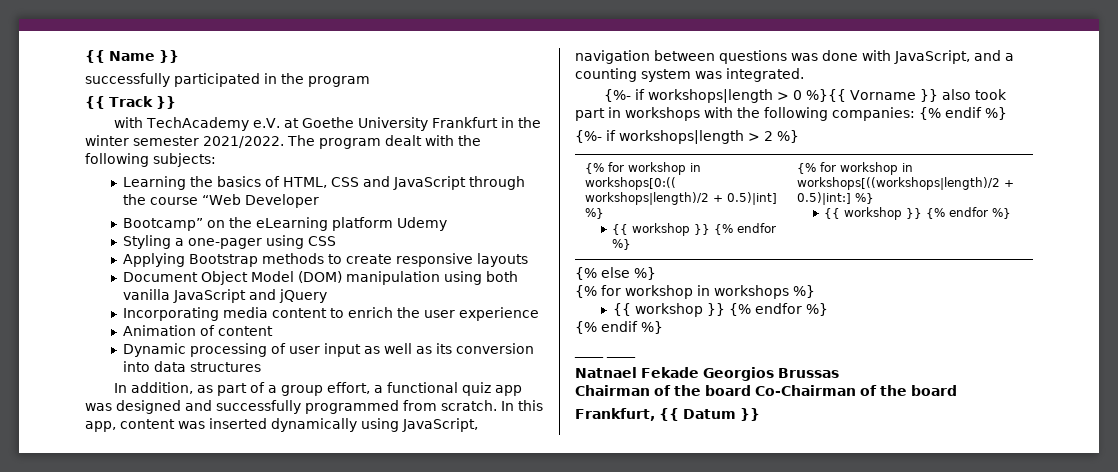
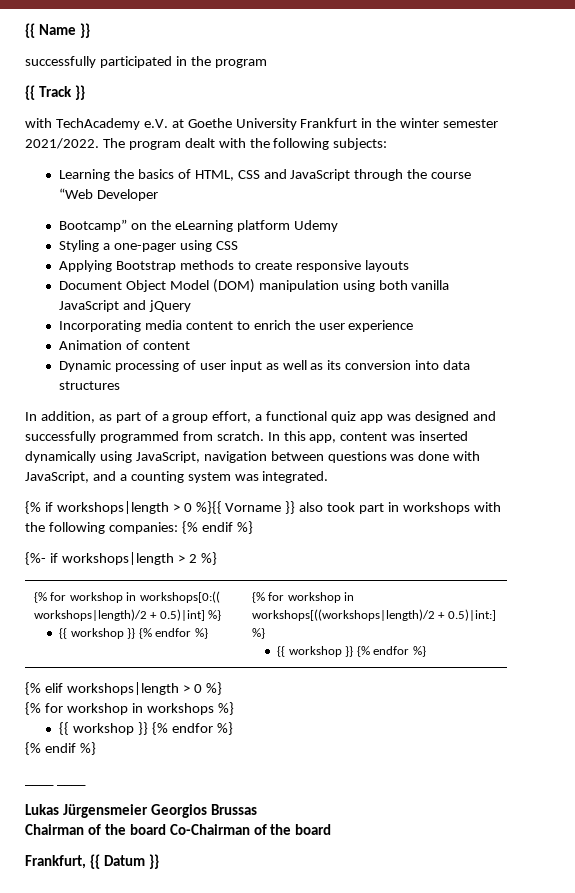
[603,89,631,102] {%- -> [25,501,41,514] {%
[601,267,630,278] else -> [44,682,202,695] elif workshops|length > 0
[575,367,699,378] Natnael Fekade -> [25,804,148,818] Lukas Jürgensmeier

